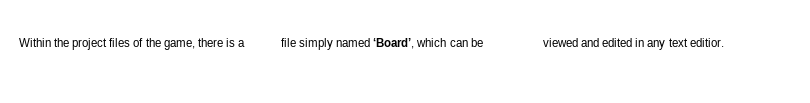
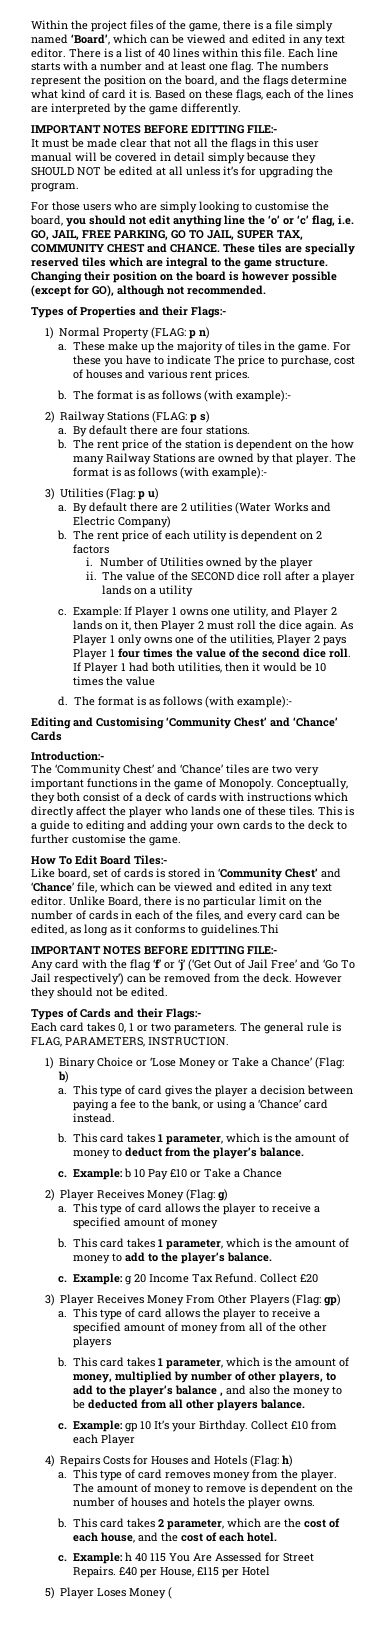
[689,38,724,47] editior. -> [31,48,338,58] [31,61,328,73] [31,75,347,87] [31,89,353,101] [31,103,241,115] [31,125,277,134] [31,138,319,150] [31,152,316,164] [31,166,333,178] [31,183,79,192] [31,201,329,213] [30,215,354,227] [31,230,303,240] [31,243,355,255] [31,257,328,269] [31,271,337,283] [31,285,266,297] [31,306,226,318] [44,327,211,339] [58,341,351,353] [72,355,355,367] [72,369,250,381] [57,390,291,402] [44,411,211,423] [58,425,250,437] [57,439,354,451] [72,453,356,465] [72,467,267,479] [44,488,160,500] [58,502,331,514] [72,516,171,528] [57,530,322,542] [72,544,109,554] [85,557,313,569] [85,571,356,583] [102,585,194,597] [58,606,337,618] [72,620,353,632] [72,634,346,646] [72,648,351,660] [72,662,326,674] [72,676,155,686] [58,696,292,708] [31,717,338,729] [31,731,62,741] [31,751,104,761] [31,764,319,776] [31,778,348,790] [31,792,348,804] [31,806,354,818] [31,820,347,832] [31,834,181,846] [31,855,167,865] [31,868,341,880] [31,882,332,894] [31,896,322,908] [31,910,340,922] [31,924,279,936] [31,946,277,955] [31,959,355,971] [31,973,342,985] [31,987,168,999] [31,1008,201,1020] [31,1022,341,1034] [31,1037,229,1047] [44,1057,345,1069] [58,1071,70,1083] [58,1085,353,1097] [72,1099,328,1111] [72,1113,115,1123] [57,1133,349,1145] [72,1147,304,1159] [58,1168,282,1180] [44,1189,229,1201] [58,1203,320,1215] [72,1217,218,1229] [57,1238,349,1250] [72,1252,272,1264] [58,1273,318,1285] [44,1294,342,1306] [58,1308,320,1320] [72,1322,327,1334] [72,1336,111,1348] [57,1357,349,1369] [72,1371,336,1383] [72,1385,342,1397] [71,1399,305,1411] [58,1420,337,1432] [72,1434,135,1446] [44,1455,294,1467] [58,1469,337,1481] [72,1483,353,1495] [72,1497,315,1509] [57,1518,340,1530] [72,1532,277,1543] [58,1552,314,1564] [72,1566,270,1578] [44,1587,173,1599] editor. There is a list of 40 lines within this file. Each line starts with a number and at least one flag. The numbers represent the position on the board, and the flags determine what kind of card it is. Based on these flags, each of the lines are interpreted by the game differently. // IMPORTANT NOTES BEFORE EDITTING FILE:- // It must be made clear that not all the flags in this user manual will be covered in detail simply because they SHOULD NOT be edited at all unless it’s for upgrading the program. // For those users who are simply looking to customise the board, you should not edit anything line the ‘o’ or ‘c’ flag, i.e. GO, JAIL, FREE PARKING, GO TO JAIL, SUPER TAX, COMMUNITY CHEST and CHANCE. These tiles are specially reserved tiles which are integral to the game structure. Changing their position on the board is however possible (except for GO), although not recommended. // Types of Properties and their Flags:- // 1) Normal Property (FLAG: p n) // a. These make up the majority of tiles in the game. For these you have to indicate The price to purchase, cost of houses and various rent prices. // b. The format is as follows (with example):- // 2) Railway Stations (FLAG: p s) // a. By default there are four stations. // b. The rent price of the station is dependent on the how many Railway Stations are owned by that player. The format is as follows (with example):- // 3) Utilities (Flag: p u) // a. By default there are 2 utilities (Water Works and Electric Company) // b. The rent price of each utility is dependent on 2 factors // i. Number of Utilities owned by the player // ii. The value of the SECOND dice roll after a player lands on a utility // c. Example: If Player 1 owns one utility, and Player 2 lands on it, then Player 2 must roll the dice again. As Player 1 only owns one of the utilities, Player 2 pays Player 1 four times the value of the second dice roll. If Player 1 had both utilities, then it would be 10 times the value // d. The format is as follows (with example):- // Editing and Customising ‘Community Chest’ and ‘Chance’ Cards // Introduction:- // The ‘Community Chest’ and ‘Chance’ tiles are two very important functions in the game of Monopoly. Conceptually, they both consist of a deck of cards with instructions which directly affect the player who lands one of these tiles. This is a guide to editing and adding your own cards to the deck to further customise the game. // How To Edit Board Tiles:- // Like board, set of cards is stored in ‘Community Chest’ and ‘Chance’ file, which can be viewed and edited in any text editor. Unlike Board, there is no particular limit on the number of cards in each of the files, and every card can be edited, as long as it conforms to guidelines.Thi // IMPORTANT NOTES BEFORE EDITTING FILE:- // Any card with the flag ‘f’ or ‘j’ (‘Get Out of Jail Free’ and ‘Go To Jail respectively’) can be removed from the deck. However they should not be edited. // Types of Cards and their Flags:- // Each card takes 0, 1 or two parameters. The general rule is FLAG, PARAMETERS, INSTRUCTION. // 1) Binary Choice or ‘Lose Money or Take a Chance’ (Flag: b) // a. This type of card gives the player a decision between paying a fee to the bank, or using a ‘Chance’ card instead. // b. This card takes 1 parameter, which is the amount of money to deduct from the player’s balance. // c. Example: b 10 Pay £10 or Take a Chance // 2) Player Receives Money (Flag: g) // a. This type of card allows the player to receive a specified amount of money // b. This card takes 1 parameter, which is the amount of money to add to the player’s balance. // c. Example: g 20 Income Tax Refund. Collect £20 // 3) Player Receives Money From Other Players (Flag: gp) // a. This type of card allows the player to receive a specified amount of money from all of the other players // b. This card takes 1 parameter, which is the amount of money, multiplied by number of other players, to add to the player’s balance , and also the money to be deducted from all other players balance. // c. Example: gp 10 It’s your Birthday. Collect £10 from each Player // 4) Repairs Costs for Houses and Hotels (Flag: h) // a. This type of card removes money from the player. The amount of money to remove is dependent on the number of houses and hotels the player owns. // b. This card takes 2 parameter, which are the cost of each house, and the cost of each hotel. // c. Example: h 40 115 You Are Assessed for Street Repairs. £40 per House, £115 per Hotel // 5) Player Loses Money (

